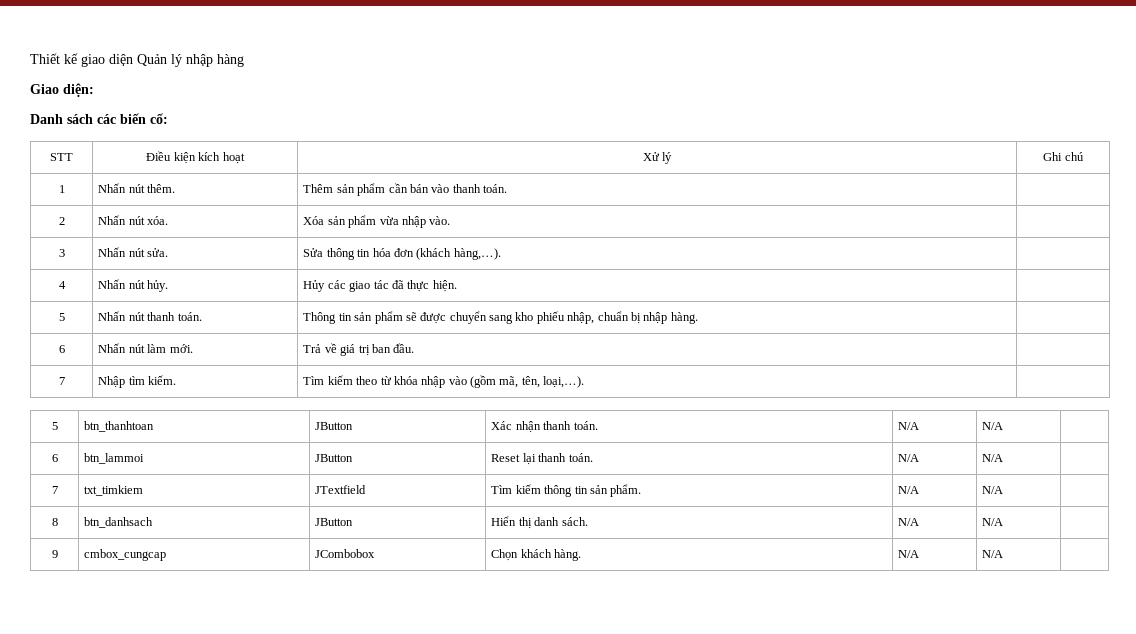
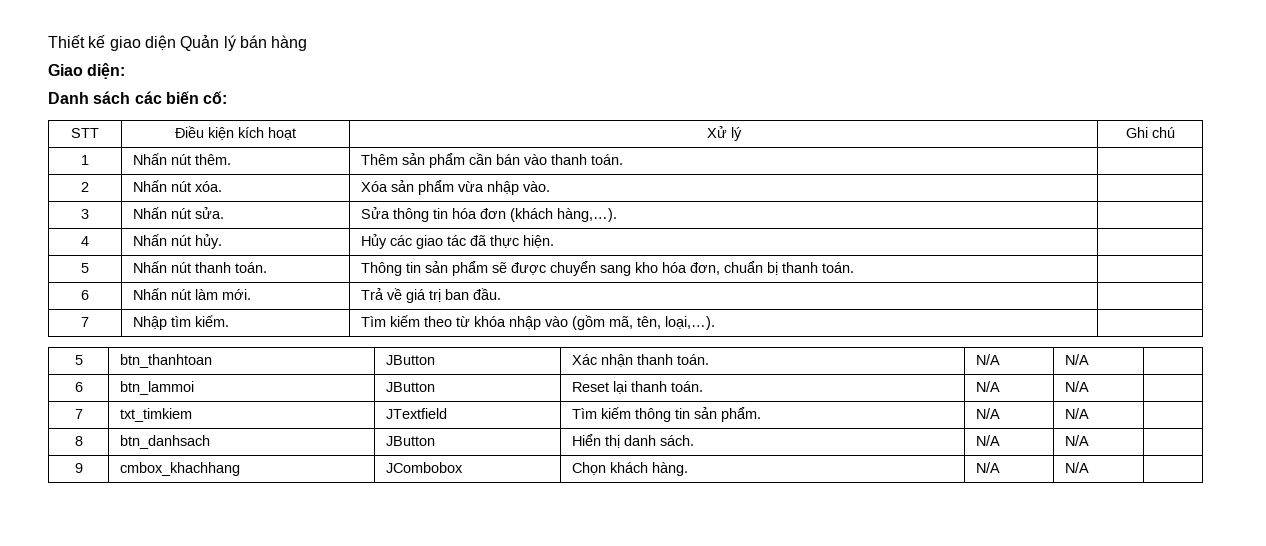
[186,54,213,67] nhập -> [239,35,267,48] bán
[536,311,698,324] phiếu nhập, chuẩn bị nhập hàng. -> [661,261,854,275] hóa đơn, chuẩn bị thanh toán.
[84,549,167,561] cmbox_cungcap -> [119,462,240,476] cmbox_khachhang

